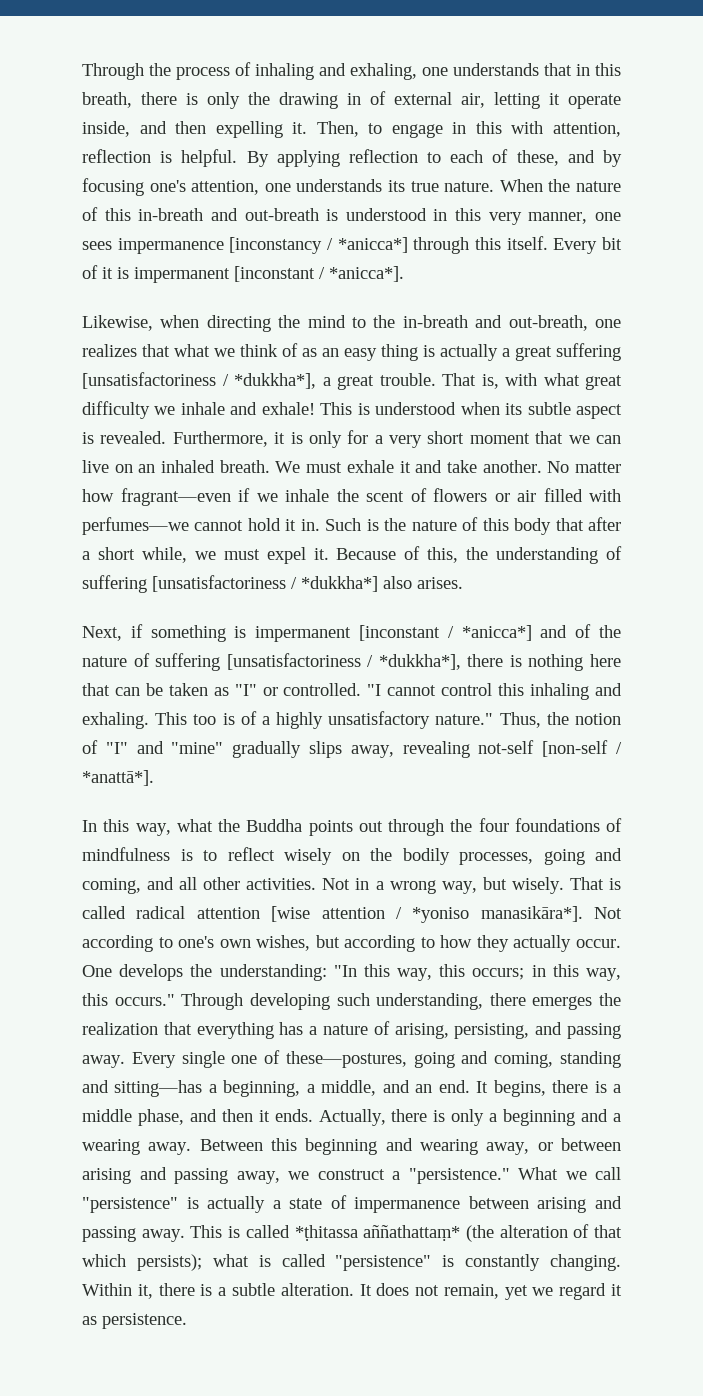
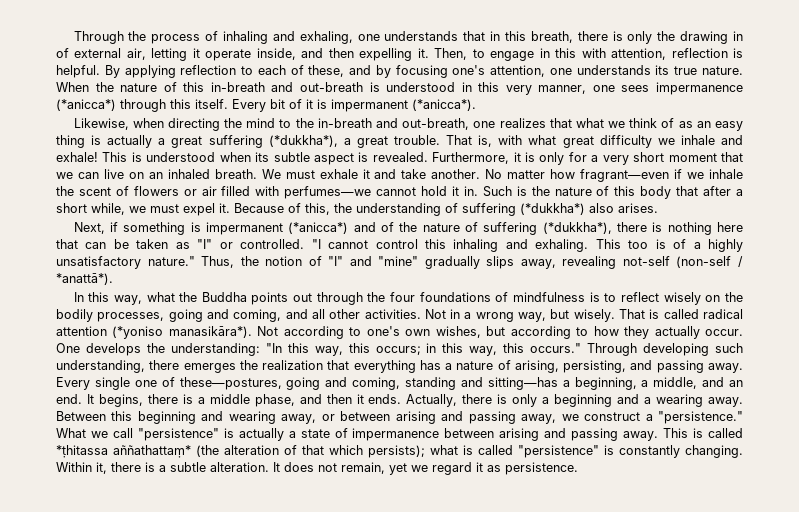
[229,237,408,254] [inconstancy / *anicca*] -> [56,99,116,111] (*anicca*)
[234,266,404,282] [inconstant / *anicca*]. -> [412,99,476,111] (*anicca*).
[82,372,316,389] [unsatisfactoriness / *dukkha*], -> [268,135,338,147] (*dukkha*),
[152,575,378,592] [unsatisfactoriness / *dukkha*] -> [520,203,585,215] (*dukkha*)
[359,625,532,641] [inconstant / *anicca*] -> [288,222,349,234] (*anicca*)
[226,653,461,670] [unsatisfactoriness / *dukkha*], -> [542,222,612,234] (*dukkha*),
[542,740,622,757] [82,770,154,786] [non-self / *anattā*]. -> [676,256,743,268] [56,273,113,285] (non-self / *anattā*).
[271,906,583,923] [wise attention / *yoniso manasikāra*]. -> [112,326,252,339] (*yoniso manasikāra*).

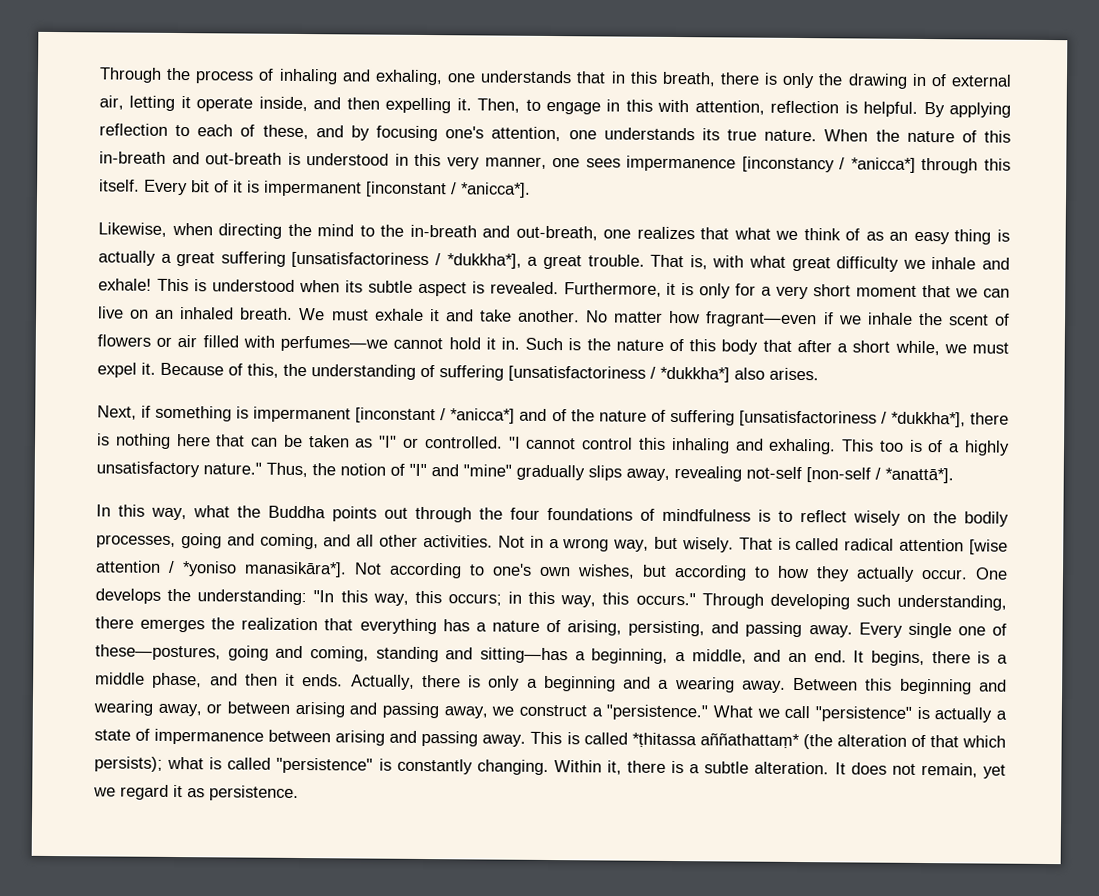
[56,99,116,111] (*anicca*) -> [741,156,916,173] [inconstancy / *anicca*]
[412,99,476,111] (*anicca*). -> [366,181,531,198] [inconstant / *anicca*].
[268,135,338,147] (*dukkha*), -> [291,251,522,269] [unsatisfactoriness / *dukkha*],
[520,203,585,215] (*dukkha*) -> [508,365,730,383] [unsatisfactoriness / *dukkha*]
[288,222,349,234] (*anicca*) -> [355,407,516,424] [inconstant / *anicca*]
[542,222,612,234] (*dukkha*), -> [738,410,966,428] [unsatisfactoriness / *dukkha*],
[676,256,743,268] [56,273,113,285] (non-self / *anattā*). -> [806,467,954,484] [non-self / *anattā*].
[112,326,252,339] (*yoniso manasikāra*). -> [969,539,1009,555] [95,560,347,578] [wise attention / *yoniso manasikāra*].

